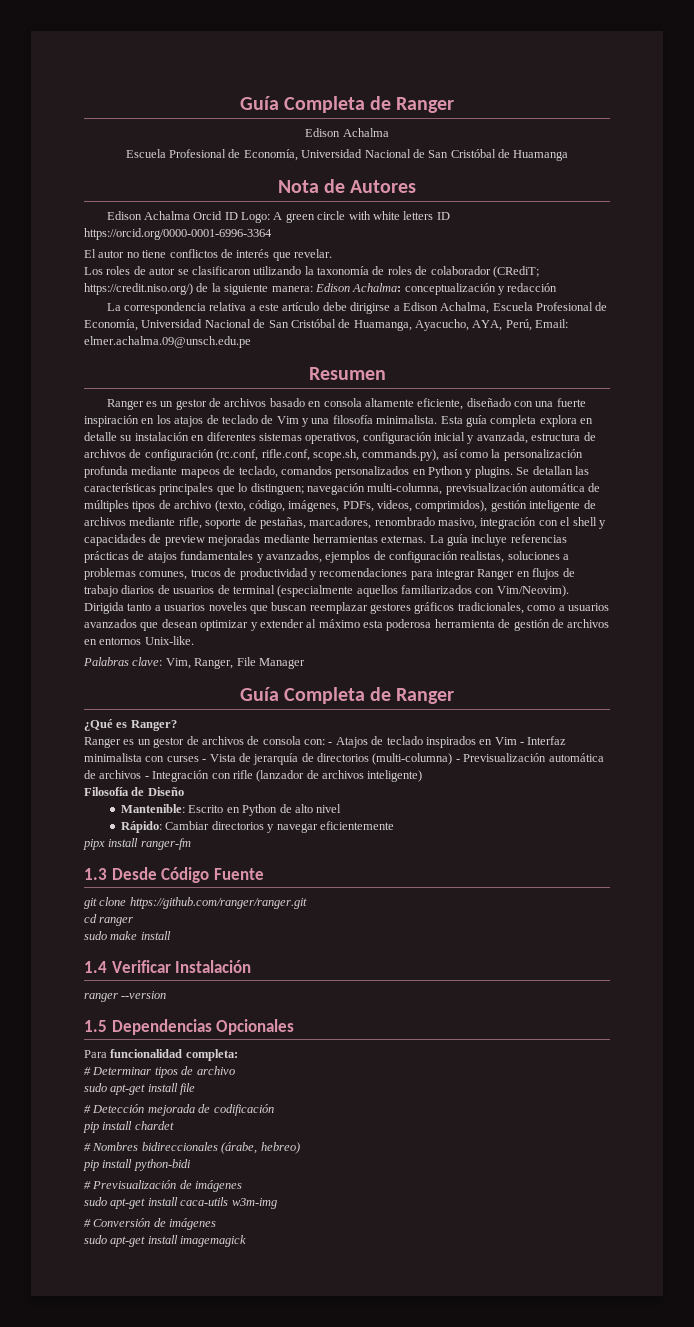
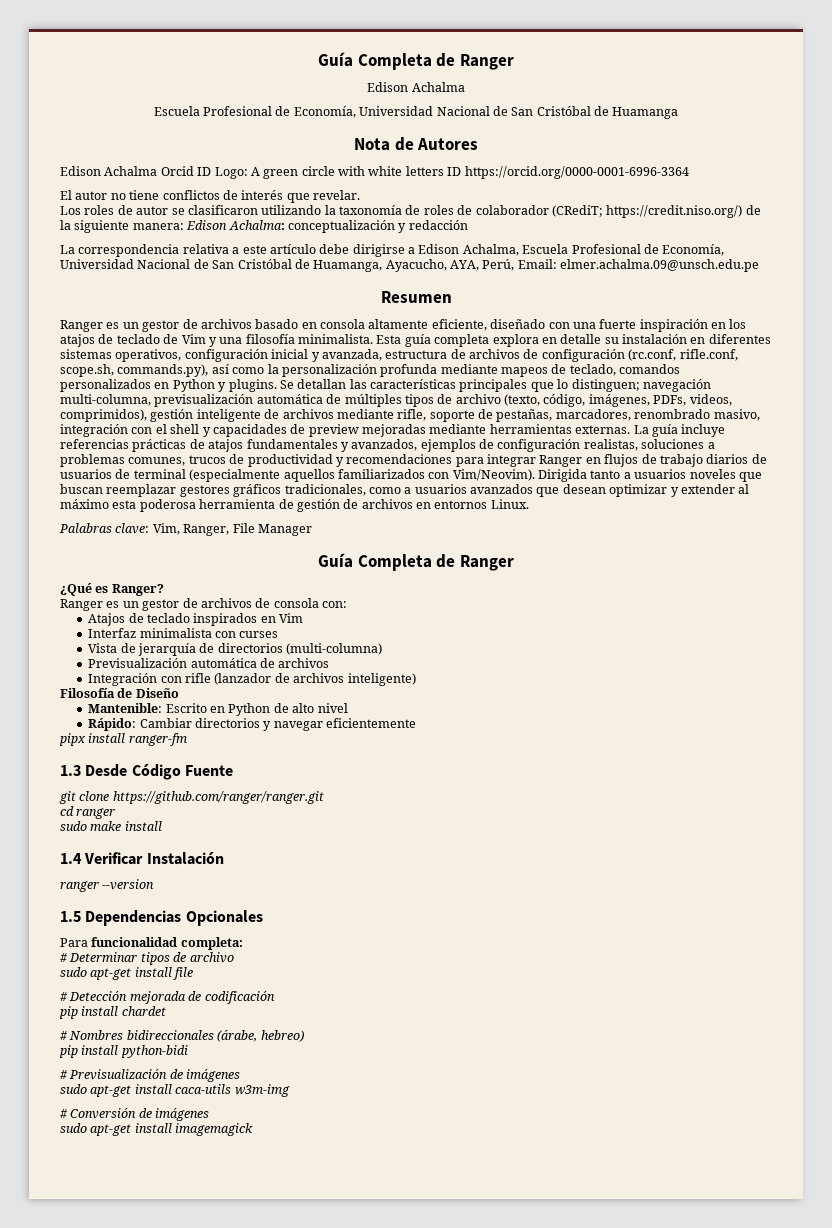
[144,636,194,645] Unix-like. -> [490,499,529,509] Linux.
[328,742,333,745] - -> (347, 604) //
[520,742,524,745] - -> (304, 618) //
[202,759,207,762] - -> (279, 634) //
[455,759,460,762] - -> (383, 649) //
[144,776,149,779] - -> (330, 663) //

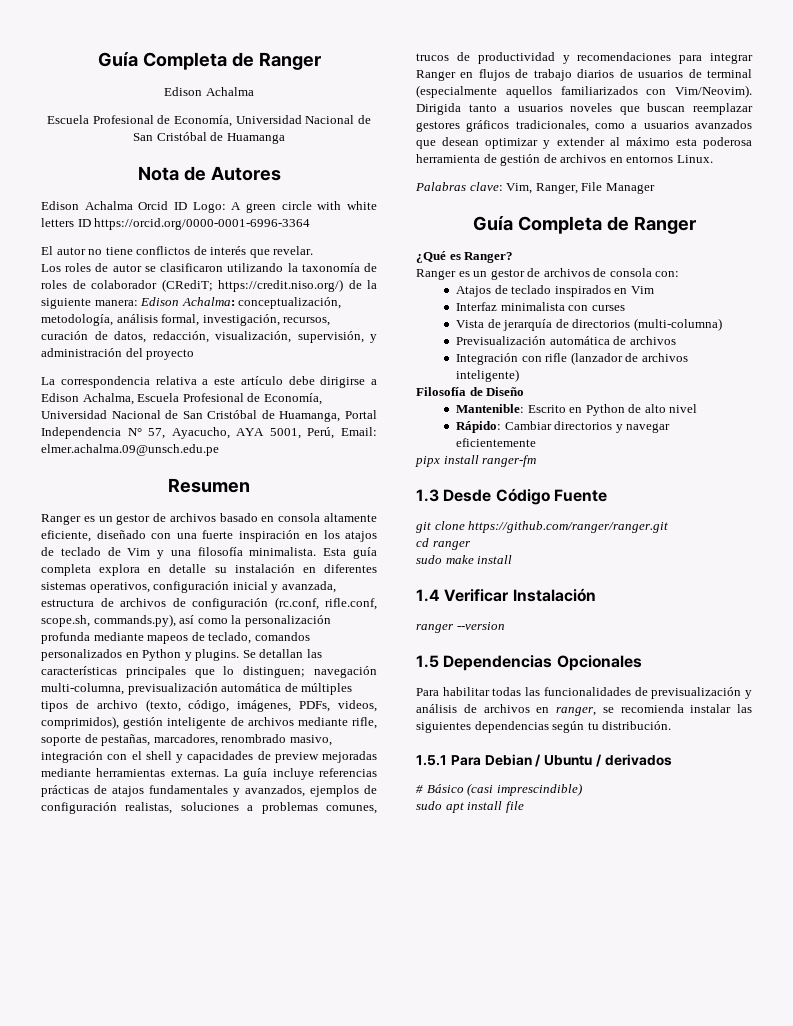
[287,220,468,233] conceptualización y redacción -> [238,297,342,309] [41,314,331,326] [41,331,377,343] [41,348,195,360] conceptualización, metodología, análisis formal, investigación, recursos, curación de datos, redacción, visualización, supervisión, y administración del proyecto
[385,259,479,272] Ayacucho, AYA, -> [345,410,377,419] [41,427,301,439] Portal Independencia N° 57, Ayacucho, AYA 5001,
[91,937,243,950] [60,952,234,965] [60,967,132,980] funcionalidad completa: // # Determinar tipos de archivo // sudo apt-get -> [442,687,752,699] [416,704,752,716] [416,721,672,733] [416,754,672,767] [416,783,582,796] [416,801,464,813] habilitar todas las funcionalidades de previsualización y análisis de archivos en ranger, se recomienda instalar las siguientes dependencias según tu distribución. // 1.5.1 Para Debian / Ubuntu / derivados // # Básico (casi imprescindible) // sudo apt
[60,991,275,1004] [59,1006,166,1019] [60,1030,304,1042] [59,1045,188,1058] [60,1069,241,1082] [60,1084,290,1097] [60,1108,210,1121] [60,1123,254,1136] // # Detección mejorada de codificación // pip install chardet // # Nombres bidireccionales (árabe, hebreo) // pip install python-bidi // # Previsualización de imágenes // sudo apt-get install caca-utils w3m-img // # Conversión de imágenes // sudo apt-get install imagemagick -> (524, 807) none

